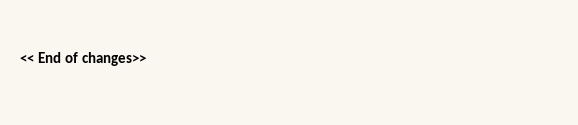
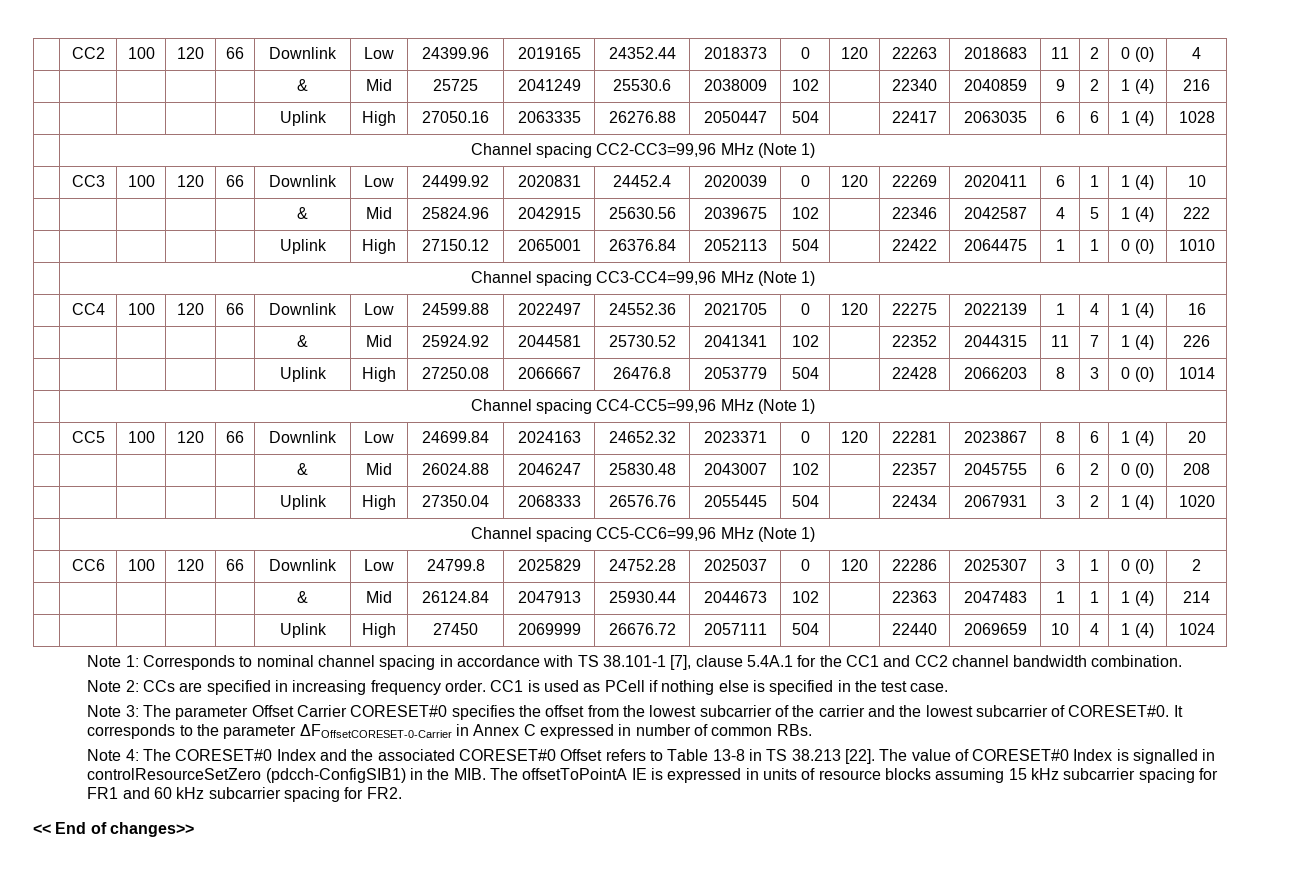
(20, 58) none -> [71,47,105,59] [127,47,155,59] [176,47,204,59] [225,47,244,59] [269,47,337,59] [364,47,394,59] [422,47,489,59] [517,47,581,59] [608,47,676,59] [703,47,767,59] [800,47,810,59] [841,47,868,59] [892,47,937,59] [963,47,1027,59] [1051,47,1069,59] [1089,47,1099,59] [1121,47,1154,62] [1192,47,1201,59] [297,79,308,91] [366,79,392,91] [433,79,478,91] [517,79,581,91] [613,79,671,91] [703,79,767,91] [791,79,819,91] [892,79,937,91] [963,79,1027,91] [1055,79,1065,91] [1089,79,1099,91] [1121,79,1154,94] [1183,79,1210,91] [279,111,327,126] [362,111,396,126] [422,111,489,123] [517,111,581,123] [608,111,676,123] [703,111,767,123] [791,111,819,123] [892,111,937,123] [963,111,1027,123] [1055,111,1065,123] [1089,111,1099,123] [1121,111,1154,126] [1178,111,1215,123] [470,143,816,158] [71,175,105,187] [127,175,155,187] [176,175,204,187] [225,175,244,187] [269,175,337,187] [364,175,394,187] [422,175,489,187] [517,175,581,187] [613,175,671,187] [703,175,767,187] [800,175,810,187] [841,175,868,187] [892,175,937,187] [963,175,1027,187] [1055,175,1065,187] [1089,175,1099,187] [1121,175,1154,190] [1187,175,1206,187] [297,207,308,219] [366,207,392,219] [422,207,489,219] [517,207,581,219] [608,207,676,219] [703,207,767,219] [791,207,819,219] [892,207,937,219] [963,207,1027,219] [1055,207,1065,219] [1089,207,1099,219] [1121,207,1154,222] [1183,207,1210,219] [279,239,327,254] [362,239,396,254] [422,239,489,251] [517,239,581,251] [608,239,676,251] [703,239,767,251] [791,239,819,251] [892,239,937,251] [963,239,1027,251] [1055,239,1065,251] [1089,239,1099,251] [1121,239,1154,254] [1178,239,1215,251] [470,271,816,286] [71,303,105,315] [127,303,155,315] [176,303,204,315] [225,303,244,315] [269,303,337,315] [364,303,394,315] [422,303,489,315] [517,303,581,315] [608,303,676,315] [703,303,767,315] [800,303,810,315] [841,303,868,315] [892,303,937,315] [963,303,1027,315] [1055,303,1065,315] [1089,303,1099,315] [1121,303,1154,318] [1187,303,1206,315] [297,335,308,347] [366,335,392,347] [422,335,489,347] [517,335,581,347] [608,335,676,347] [703,335,767,347] [791,335,819,347] [892,335,937,347] [963,335,1027,347] [1051,335,1069,347] [1089,335,1099,347] [1121,335,1154,350] [1183,335,1210,347] [279,367,327,382] [362,367,396,382] [422,367,489,379] [517,367,581,379] [613,367,671,379] [703,367,767,379] [791,367,819,379] [892,367,937,379] [963,367,1027,379] [1055,367,1065,379] [1089,367,1099,379] [1121,367,1154,382] [1178,367,1215,379] [470,399,816,414] [71,431,105,443] [127,431,155,443] [176,431,204,443] [225,431,244,443] [269,431,337,443] [364,431,394,443] [422,431,489,443] [517,431,581,443] [608,431,676,443] [703,431,767,443] [800,431,810,443] [841,431,868,443] [892,431,937,443] [963,431,1027,443] [1055,431,1065,443] [1089,431,1099,443] [1121,431,1154,446] [1187,431,1206,443] [297,463,308,475] [366,463,392,475] [422,463,489,475] [517,463,581,475] [608,463,676,475] [703,463,767,475] [791,463,819,475] [892,463,937,475] [963,463,1027,475] [1055,463,1065,475] [1089,463,1099,475] [1121,463,1154,478] [1183,463,1210,475] [279,495,327,510] [362,495,396,510] [422,495,489,507] [517,495,581,507] [608,495,676,507] [703,495,767,507] [791,495,819,507] [892,495,937,507] [963,495,1027,507] [1055,495,1065,507] [1089,495,1099,507] [1121,495,1154,510] [1178,495,1215,507] [470,527,816,542] [71,559,105,571] [127,559,155,571] [176,559,204,571] [225,559,244,571] [269,559,337,571] [364,559,394,571] [426,559,485,571] [517,559,581,571] [608,559,676,571] [703,559,767,571] [800,559,810,571] [841,559,868,571] [892,559,937,571] [963,559,1027,571] [1055,559,1065,571] [1089,559,1099,571] [1121,559,1154,574] [1192,559,1201,571] [297,591,308,603] [366,591,392,603] [422,591,489,603] [517,591,581,603] [608,591,676,603] [703,591,767,603] [791,591,819,603] [892,591,937,603] [963,591,1027,603] [1055,591,1065,603] [1089,591,1099,603] [1121,591,1154,606] [1183,591,1210,603] [279,623,327,638] [362,623,396,638] [433,623,478,635] [517,623,581,635] [608,623,676,635] [703,623,767,635] [791,623,819,635] [892,623,937,635] [963,623,1027,635] [1051,623,1069,635] [1089,623,1099,635] [1121,623,1154,638] [1178,623,1215,635] [87,655,1183,670] [87,680,949,695] [87,705,1183,720] [87,724,812,739] [87,749,1216,764] [87,768,1218,783] [87,787,402,802] | CC2 | 100 | 120 | 66 | Downlink | Low | 24399.96 | 2019165 | 24352.44 | 2018373 | 0 | 120 | 22263 | 2018683 | 11 | 2 | 0 (0) | 4 // | | | | | & | Mid | 25725 | 2041249 | 25530.6 | 2038009 | 102 | | 22340 | 2040859 | 9 | 2 | 1 (4) | 216 // | | | | | Uplink | High | 27050.16 | 2063335 | 26276.88 | 2050447 | 504 | | 22417 | 2063035 | 6 | 6 | 1 (4) | 1028 // | Channel spacing CC2-CC3=99,96 MHz (Note 1) // | CC3 | 100 | 120 | 66 | Downlink | Low | 24499.92 | 2020831 | 24452.4 | 2020039 | 0 | 120 | 22269 | 2020411 | 6 | 1 | 1 (4) | 10 // | | | | | & | Mid | 25824.96 | 2042915 | 25630.56 | 2039675 | 102 | | 22346 | 2042587 | 4 | 5 | 1 (4) | 222 // | | | | | Uplink | High | 27150.12 | 2065001 | 26376.84 | 2052113 | 504 | | 22422 | 2064475 | 1 | 1 | 0 (0) | 1010 // | Channel spacing CC3-CC4=99,96 MHz (Note 1) // | CC4 | 100 | 120 | 66 | Downlink | Low | 24599.88 | 2022497 | 24552.36 | 2021705 | 0 | 120 | 22275 | 2022139 | 1 | 4 | 1 (4) | 16 // | | | | | & | Mid | 25924.92 | 2044581 | 25730.52 | 2041341 | 102 | | 22352 | 2044315 | 11 | 7 | 1 (4) | 226 // | | | | | Uplink | High | 27250.08 | 2066667 | 26476.8 | 2053779 | 504 | | 22428 | 2066203 | 8 | 3 | 0 (0) | 1014 // | Channel spacing CC4-CC5=99,96 MHz (Note 1) // | CC5 | 100 | 120 | 66 | Downlink | Low | 24699.84 | 2024163 | 24652.32 | 2023371 | 0 | 120 | 22281 | 2023867 | 8 | 6 | 1 (4) | 20 // | | | | | & | Mid | 26024.88 | 2046247 | 25830.48 | 2043007 | 102 | | 22357 | 2045755 | 6 | 2 | 0 (0) | 208 // | | | | | Uplink | High | 27350.04 | 2068333 | 26576.76 | 2055445 | 504 | | 22434 | 2067931 | 3 | 2 | 1 (4) | 1020 // | Channel spacing CC5-CC6=99,96 MHz (Note 1) // | CC6 | 100 | 120 | 66 | Downlink | Low | 24799.8 | 2025829 | 24752.28 | 2025037 | 0 | 120 | 22286 | 2025307 | 3 | 1 | 0 (0) | 2 // | | | | | & | Mid | 26124.84 | 2047913 | 25930.44 | 2044673 | 102 | | 22363 | 2047483 | 1 | 1 | 1 (4) | 214 // | | | | | Uplink | High | 27450 | 2069999 | 26676.72 | 2057111 | 504 | | 22440 | 2069659 | 10 | 4 | 1 (4) | 1024 // Note 1: Corresponds to nominal channel spacing in accordance with TS 38.101-1 [7], clause 5.4A.1 for the CC1 and CC2 channel bandwidth combination. // Note 2: CCs are specified in increasing frequency order. CC1 is used as PCell if nothing else is specified in the test case. // Note 3: The parameter Offset Carrier CORESET#0 specifies the offset from the lowest subcarrier of the carrier and the lowest subcarrier of CORESET#0. It corresponds to the parameter ΔFOffsetCORESET-0-Carrier in Annex C expressed in number of common RBs. // Note 4: The CORESET#0 Index and the associated CORESET#0 Offset refers to Table 13-8 in TS 38.213 [22]. The value of CORESET#0 Index is signalled in controlResourceSetZero (pdcch-ConfigSIB1) in the MIB. The offsetToPointA IE is expressed in units of resource blocks assuming 15 kHz subcarrier spacing for FR1 and 60 kHz subcarrier spacing for FR2. //

